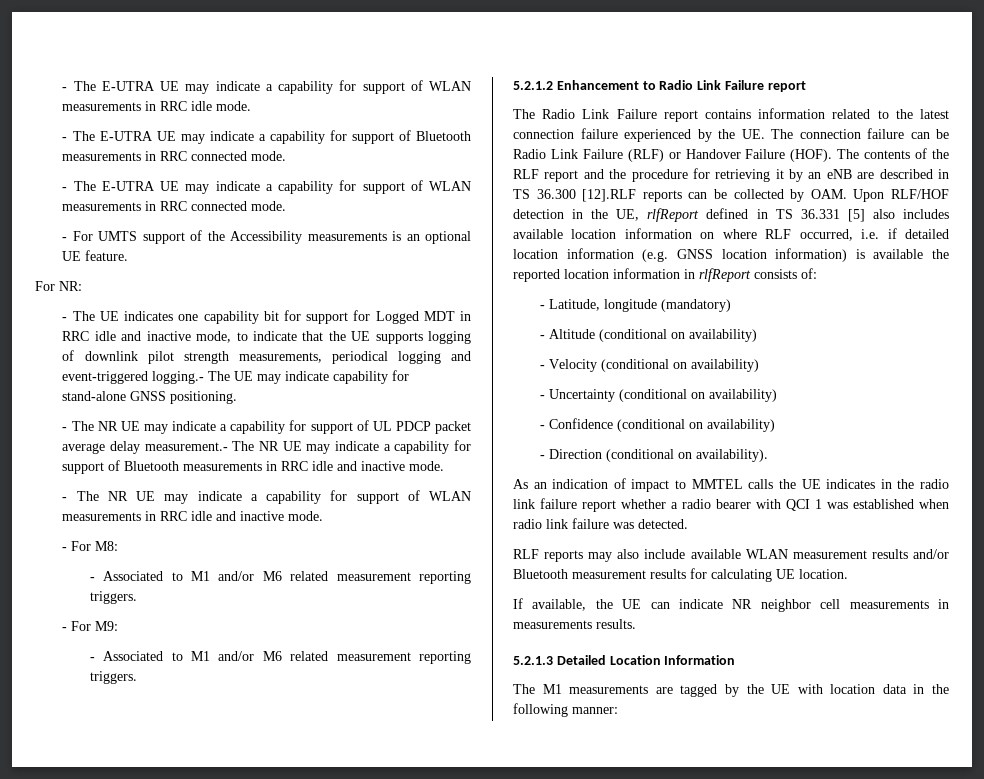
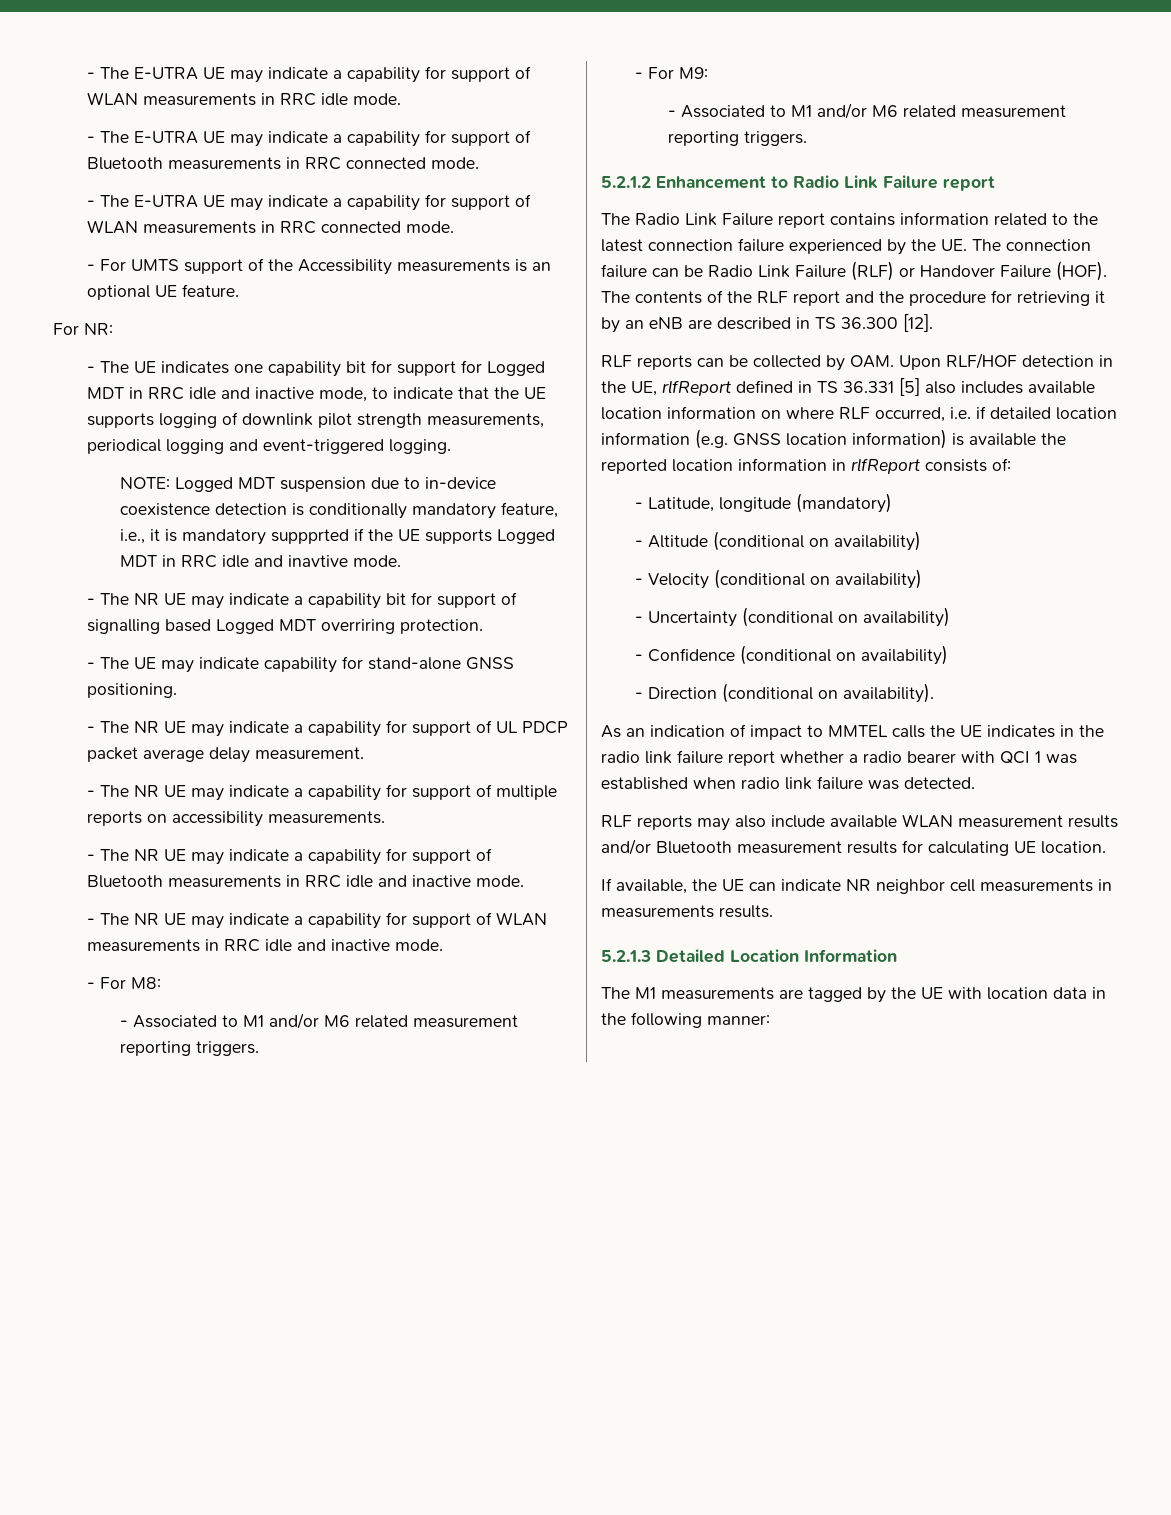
[152,371,205,384] logging.- -> [388,439,451,454] [120,477,497,492] [120,502,559,519] [120,528,556,545] [120,555,402,568] [86,592,517,609] [86,619,483,634] [86,662,95,669] logging. // NOTE: Logged MDT suspension due to in-device coexistence detection is conditionally mandatory feature, i.e., it is mandatory suppprted if the UE supports Logged MDT in RRC idle and inavtive mode. // - The NR UE may indicate a capability bit for support of signalling based Logged MDT overriring protection. // -
[144,442,228,451] measurement.- -> [254,747,364,760] [86,784,557,801] [86,811,385,827] [86,854,95,861] measurement. // - The NR UE may indicate a capability for support of multiple reports on accessibility measurements. // -
[582,189,637,202] [12].RLF -> [903,314,933,332] [601,355,632,367] [12]. // RLF

